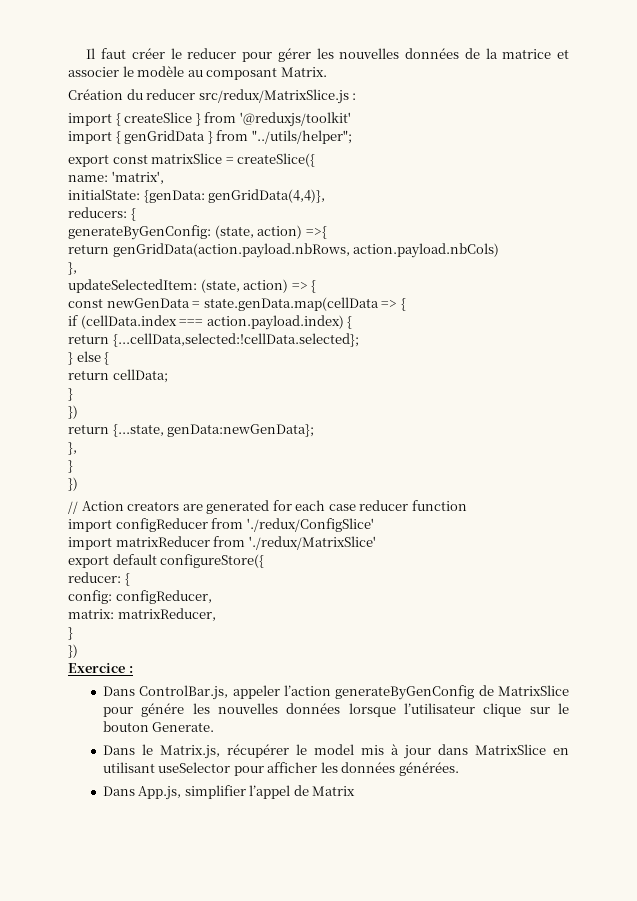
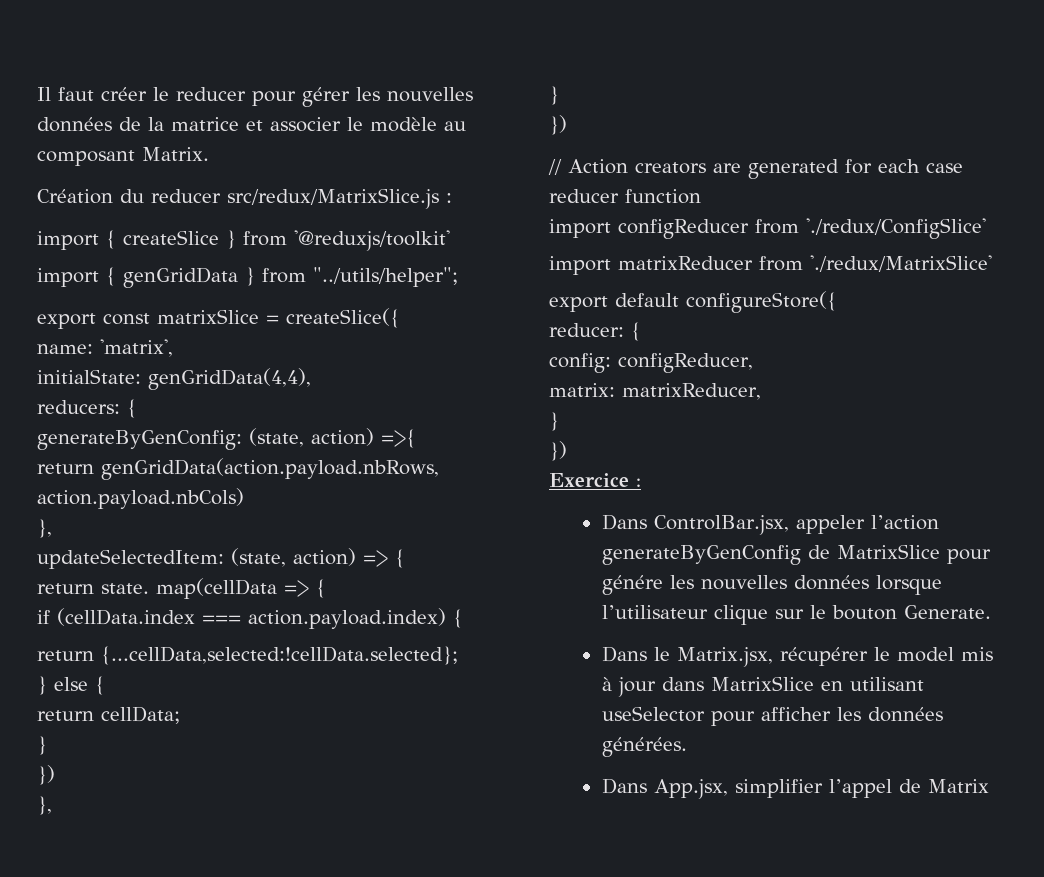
[143,189,326,203] {genData: genGridData(4,4)}, -> [148,368,311,390] genGridData(4,4),
[68,297,379,311] const newGenData = state.genData.map(cellData -> [37,578,277,599] return state. map(cellData
[68,424,315,437] // return {...state, genData:newGenData}; -> (55, 775) none
[139,685,229,700] ControlBar.js, -> [653,515,789,535] ControlBar.jsx,
[159,745,220,759] Matrix.js, -> [676,647,773,667] Matrix.jsx,
[138,786,182,800] App.js, -> [653,779,728,799] App.jsx,

